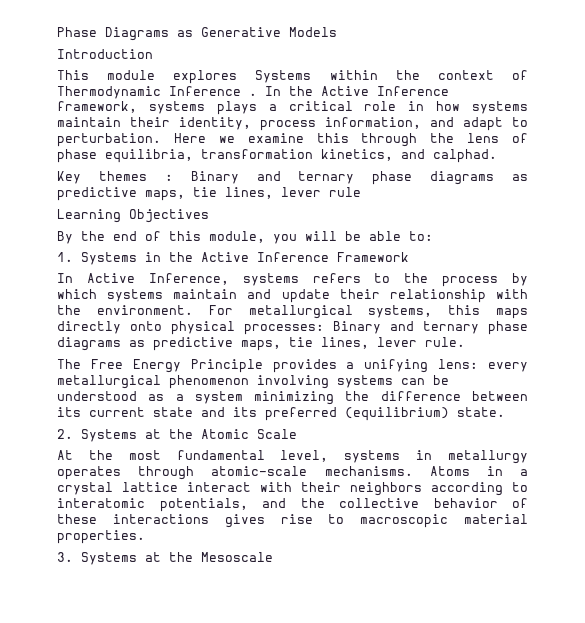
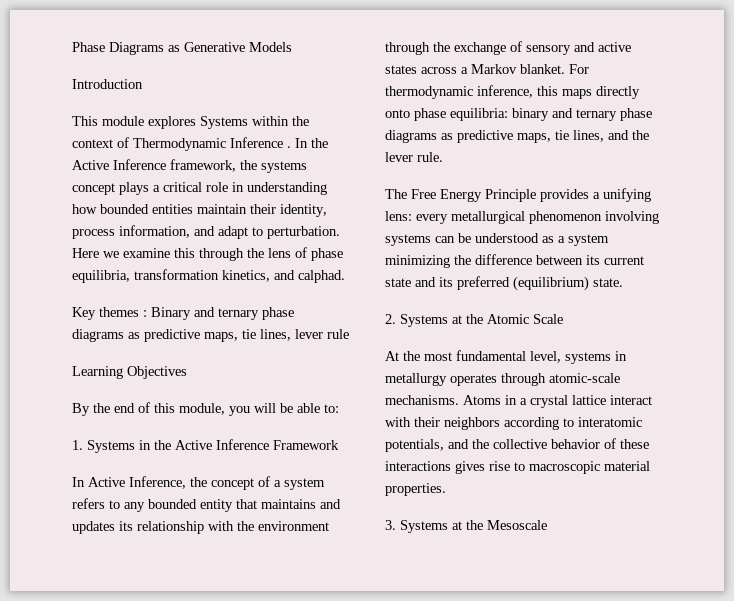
[148,101,205,114] systems -> [240,160,307,173] [72,183,115,195] the systems concept
[436,101,528,114] how systems -> [247,182,327,195] [72,204,193,214] understanding how bounded entities
[242,273,528,287] [57,289,528,303] [57,305,433,319] systems refers to the process by which systems maintain and update their relationship with the environment. For metallurgical systems, -> [190,476,325,490] [72,498,341,512] [72,521,329,534] [385,41,631,55] [385,64,589,74] [385,85,533,99] the concept of a system refers to any bounded entity that maintains and updates its relationship with the environment through the exchange of sensory and active states across a Markov blanket. For thermodynamic inference,
[171,321,528,335] [57,337,369,351] physical processes: Binary and ternary phase diagrams as predictive maps, tie lines, -> [414,108,652,121] [385,130,649,143] phase equilibria: binary and ternary phase diagrams as predictive maps, tie lines, and the

